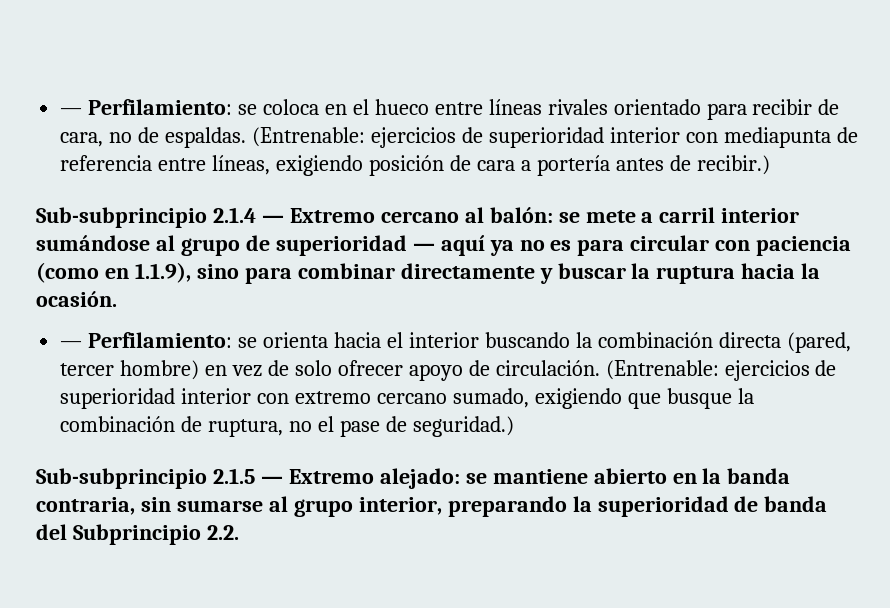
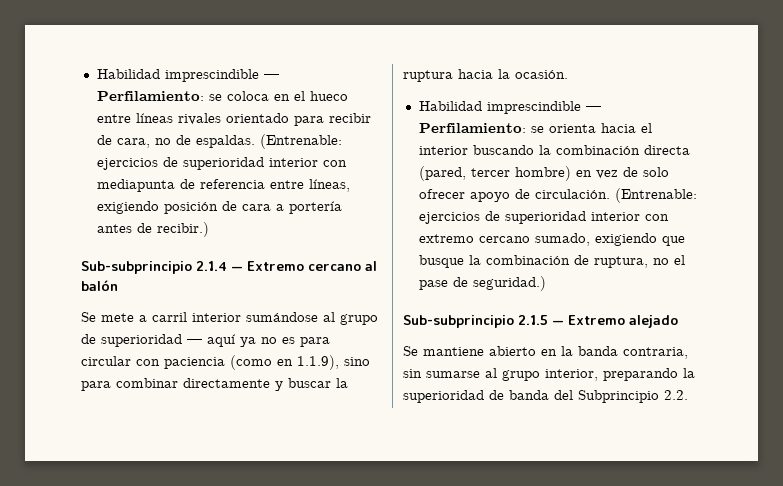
(60, 111) none -> [96,69,259,82] Habilidad imprescindible
[489,207,580,223] balón: se -> [81,280,118,291] [81,312,96,322] balón // Se
(117, 299) none -> [418,101,581,114] Habilidad imprescindible
[379,468,487,489] alejado: se -> [629,315,678,328] [403,346,418,356] alejado // Se

